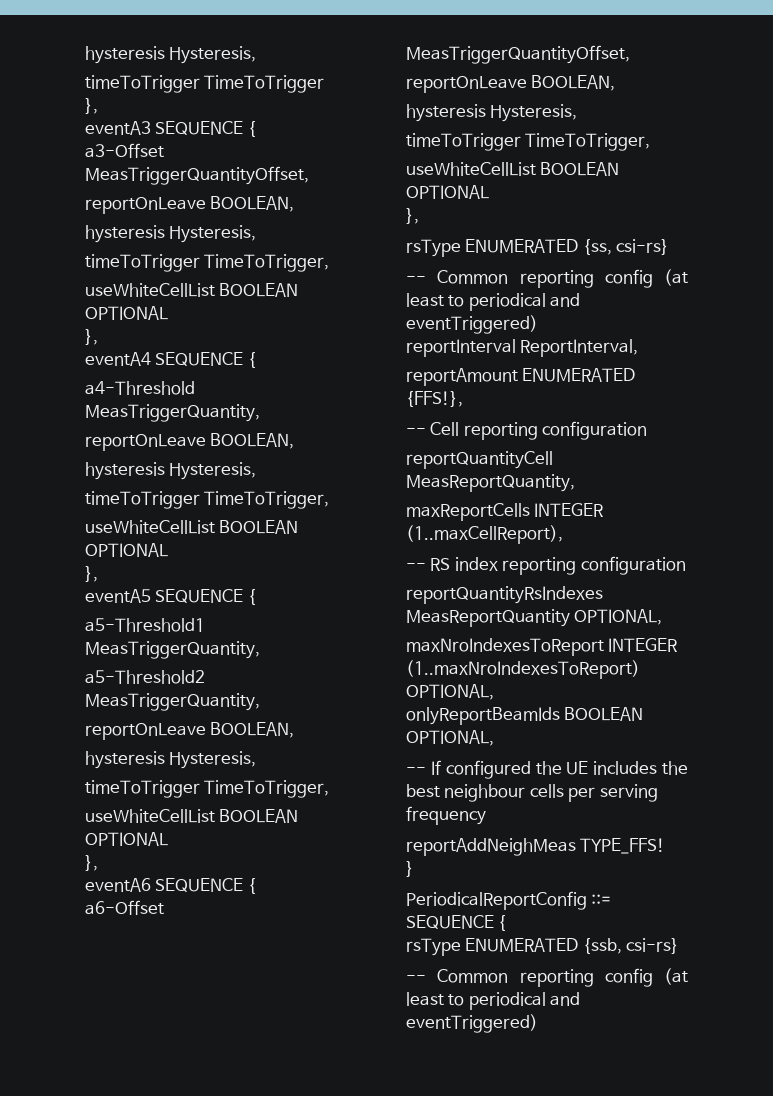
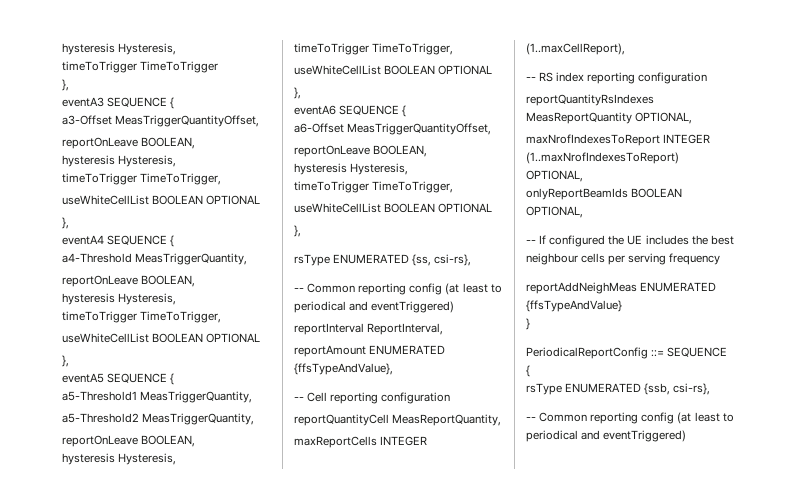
[616,239,670,255] csi-rs} -> [434,254,472,266] csi-rs},
[406,391,463,407] {FFS!}, -> [294,363,393,375] {ffsTypeAndValue},
[406,638,679,656] [406,660,640,679] maxNroIndexesToReport INTEGER (1..maxNroIndexesToReport) -> [526,134,711,146] [526,152,679,164] maxNrofIndexesToReport INTEGER (1..maxNrofIndexesToReport)
[580,838,666,854] TYPE_FFS! -> [640,282,717,292] [526,300,622,312] ENUMERATED {ffsTypeAndValue}
[626,938,680,954] csi-rs} -> [673,383,711,395] csi-rs},

